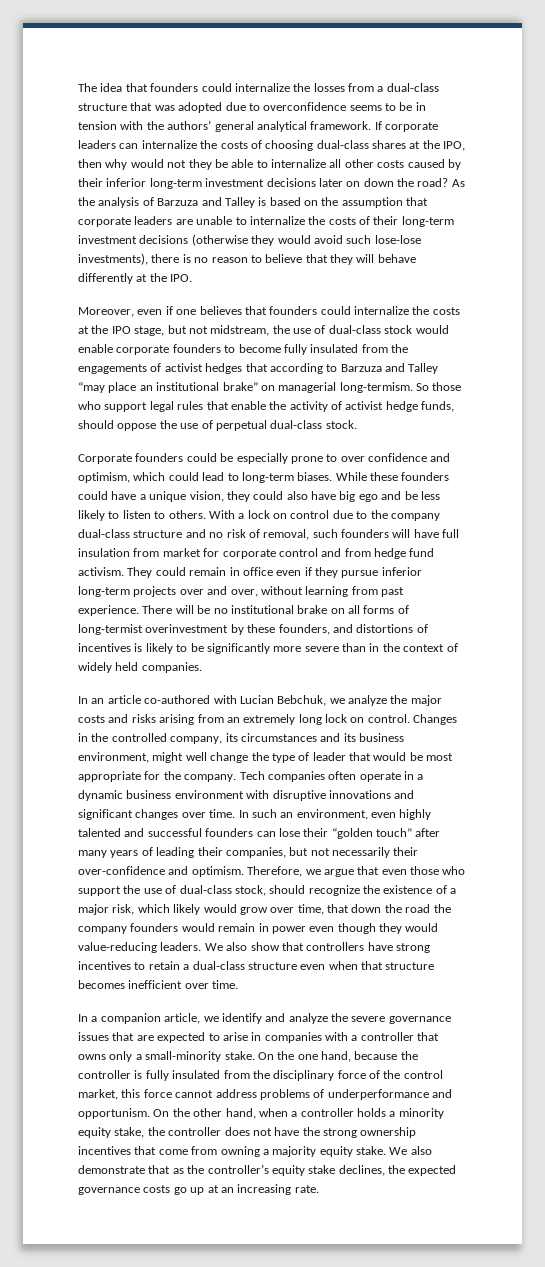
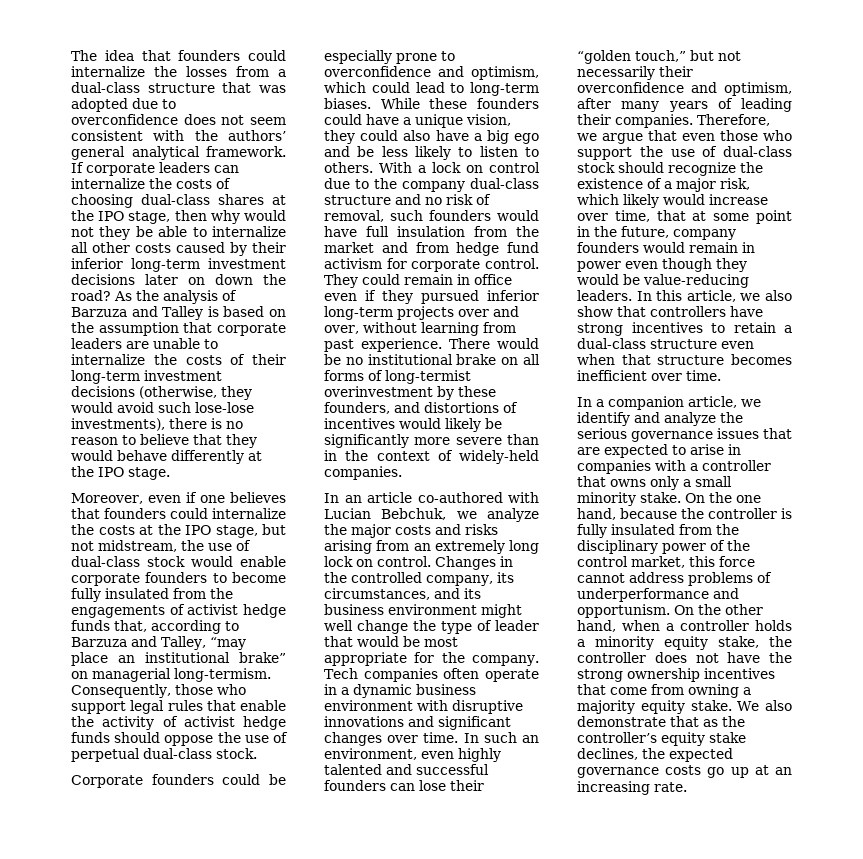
[349,102,426,111] [78,121,117,130] seems to be in tension -> [183,114,286,125] [71,130,143,141] does not seem consistent
[443,141,466,151] IPO, -> [98,211,171,224] IPO stage,
[191,234,248,246] (otherwise -> [139,386,217,399] (otherwise,
[356,254,375,263] will -> [71,450,113,461] would
[170,274,193,282] IPO. -> [98,467,170,480] IPO stage.
[205,363,268,374] hedges that -> [243,604,286,618] [71,620,147,632] hedge funds that,
[408,363,439,374] Talley -> [161,636,206,650] Talley,
[416,383,429,391] So -> [71,684,171,698] Consequently,
[421,401,455,412] funds, -> [71,732,110,743] funds
[340,453,427,462] over confidence -> [324,66,431,77] overconfidence
(336, 495) none -> [473,133,482,141] a
[392,529,411,538] will -> [497,210,539,221] would
[162,548,435,559] [78,567,124,576] market for corporate control and from hedge fund activism. -> [516,226,539,237] [324,242,539,256] [324,258,539,272] the market and from hedge fund activism for corporate control.
[341,570,379,578] pursue -> [421,290,479,304] pursued
[175,605,194,614] will -> [497,338,539,349] would
[134,643,188,654] is likely to -> [399,418,481,432] would likely
[78,662,139,673] widely held -> [459,450,539,464] widely-held
[240,733,317,742] circumstances -> [324,588,430,600] circumstances,
[78,752,149,763] environment, -> [388,604,477,615] environment
[376,828,412,837] touch” -> [635,50,741,62] [577,66,693,80] [577,82,792,96] touch,” but not necessarily their overconfidence and optimism,
[225,847,419,858] [78,866,244,877] companies, but not necessarily their over-confidence and optimism. -> [615,114,693,128] companies.
[234,885,266,896] stock, -> [577,162,615,173] stock
[239,907,268,915] grow -> [709,194,768,205] increase
[351,904,451,913] down the road the -> [692,210,792,224] [577,226,669,238] at some point in the future,
(439, 927) none -> [623,274,640,285] be
[204,943,223,951] We -> [636,290,761,302] In this article, we
[351,1016,386,1022] severe -> [577,428,627,439] serious
[145,1051,222,1062] small-minority -> [695,476,732,487] [577,492,636,506] small minority
[337,1070,366,1079] force -> [662,543,706,554] power

